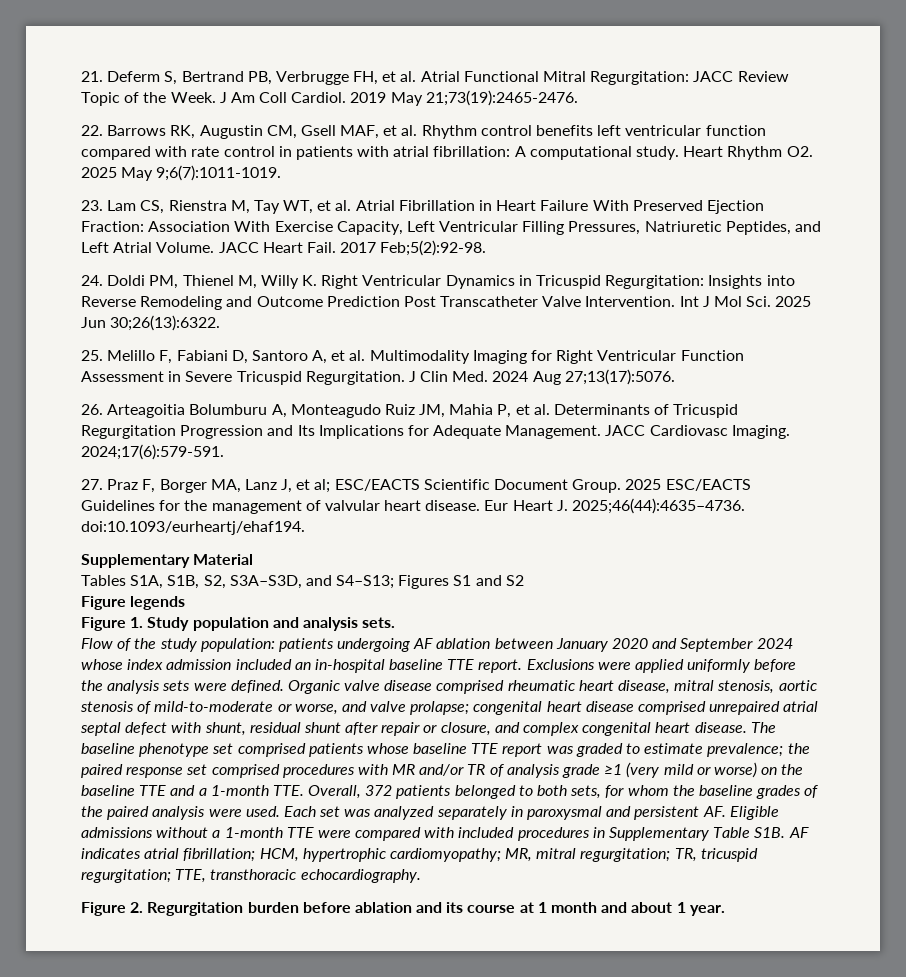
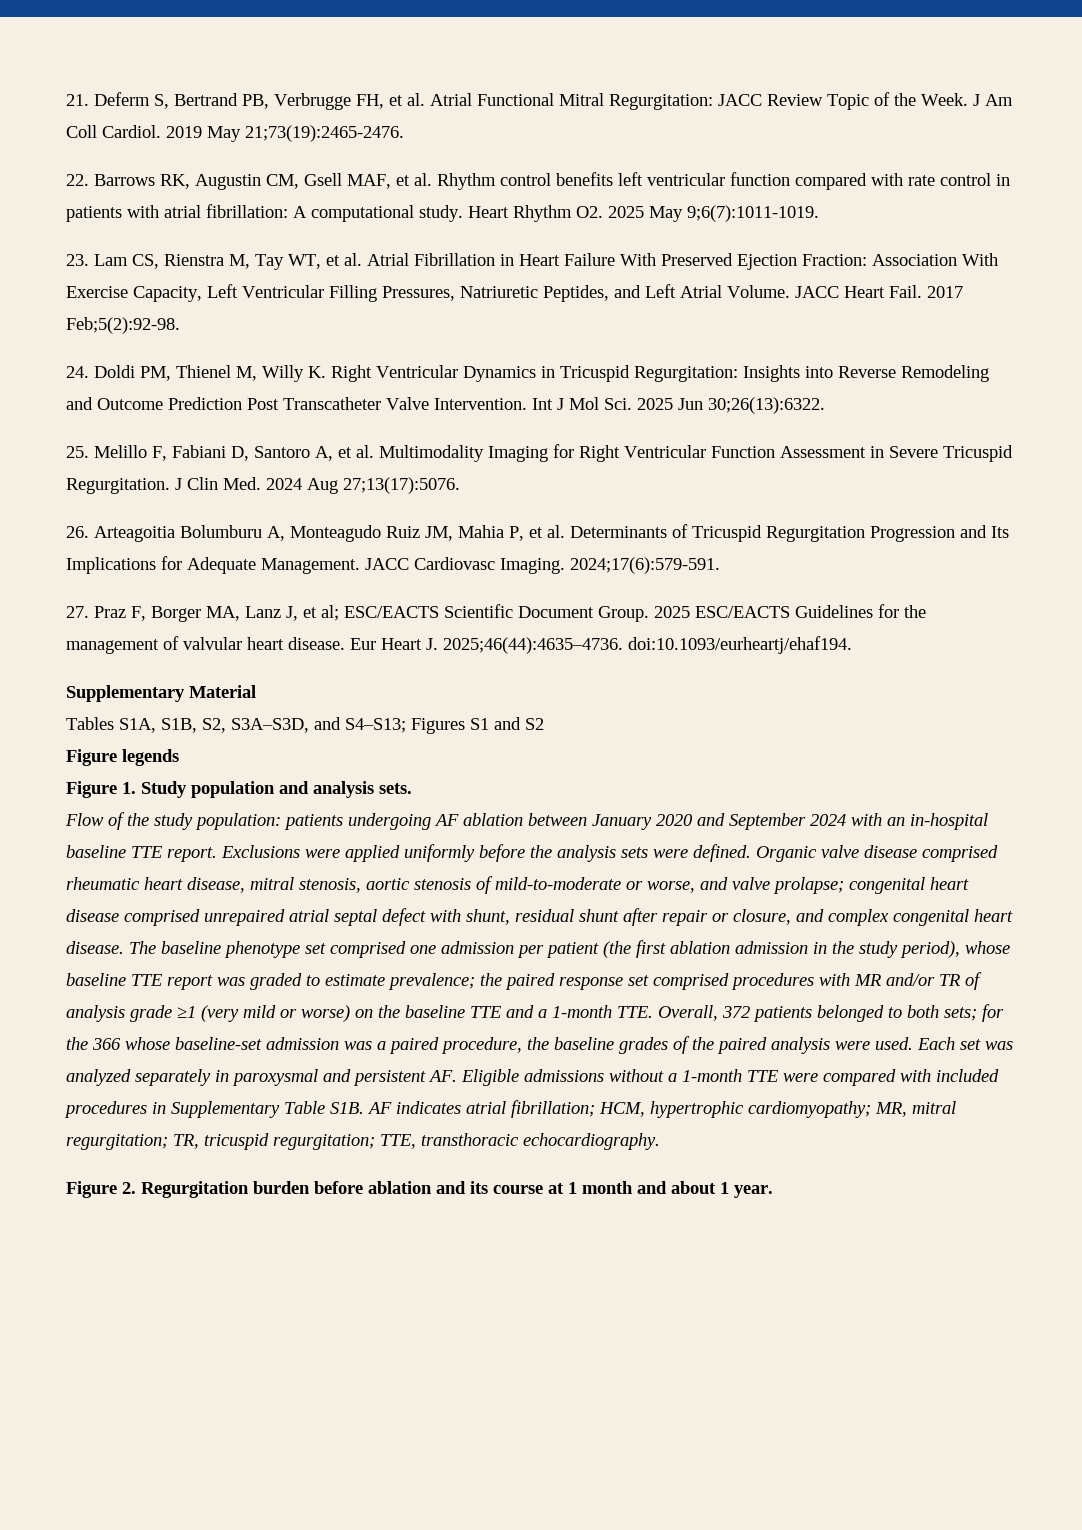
[81,659,292,670] whose index admission included -> [851,813,882,826] with
[308,743,364,757] patients -> [410,940,960,958] one admission per patient (the first ablation admission in the study period),
[570,785,669,799] sets, for whom -> [944,1004,1004,1022] [66,1037,522,1054] sets; for the 366 whose baseline-set admission was a paired procedure,

